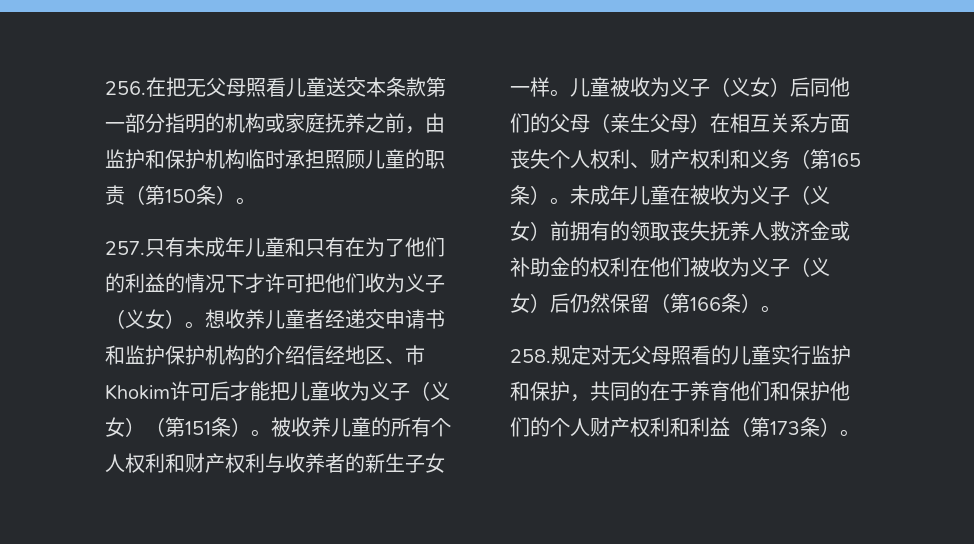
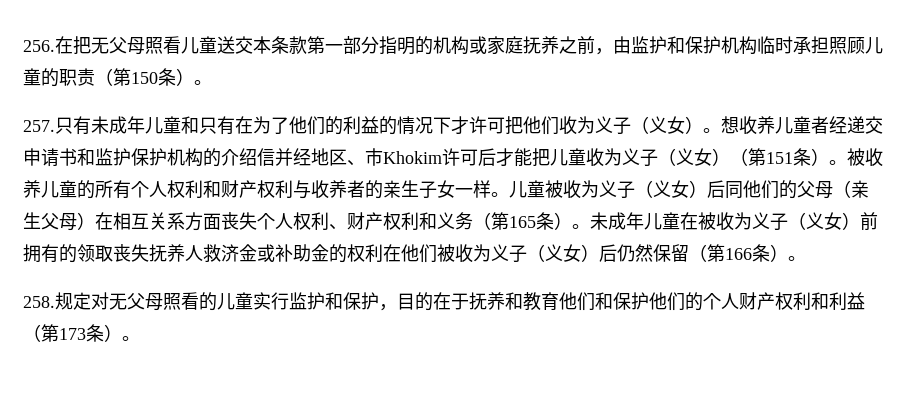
(325, 355) none -> [275,148,293,166] 并
[365,453,385,473] 新 -> [383,180,401,198] 亲
[590,381,710,401] 共同的在于养 -> [397,292,541,311] 目的在于抚养和教

